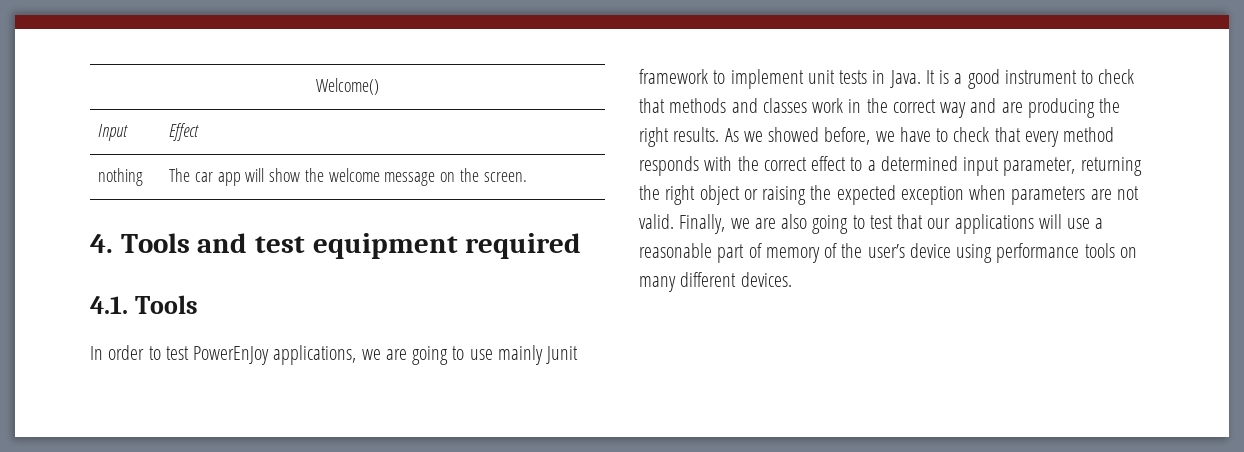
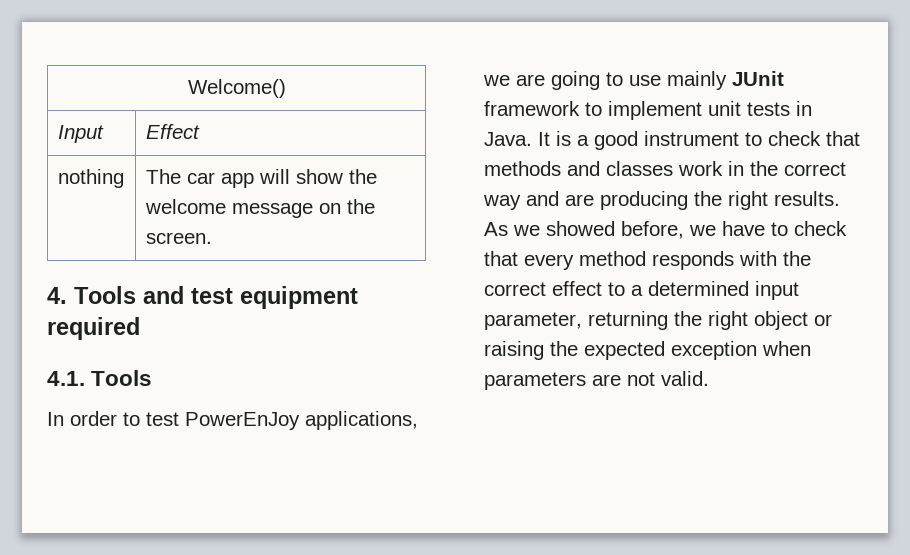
[546,346,579,364] Junit -> [732,71,784,86] JUnit
[679,214,1104,234] [639,243,1137,263] [639,272,792,292] Finally, we are also going to test that our applications will use a reasonable part of memory of the user’s device using performance tools on many different devices. -> (709, 378) none

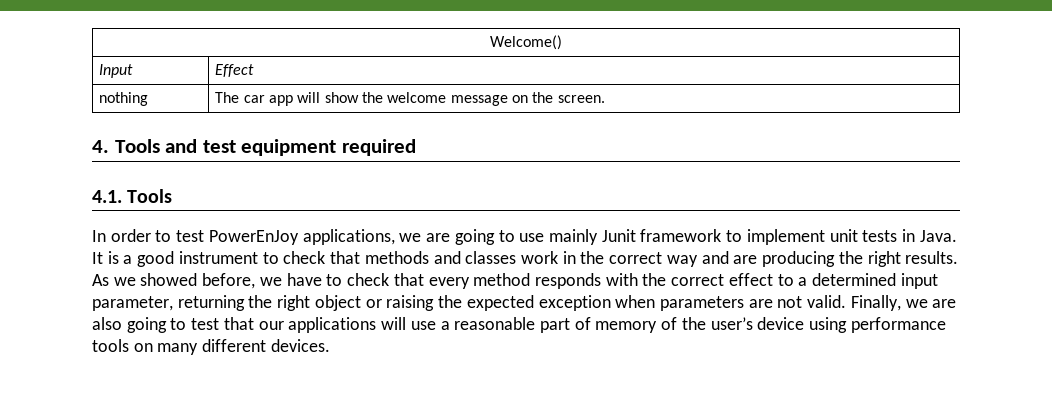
[732,71,784,86] JUnit -> [601,229,636,242] Junit
(709, 378) none -> [850,295,957,311] [92,317,946,333] [92,339,330,355] Finally, we are also going to test that our applications will use a reasonable part of memory of the user’s device using performance tools on many different devices.

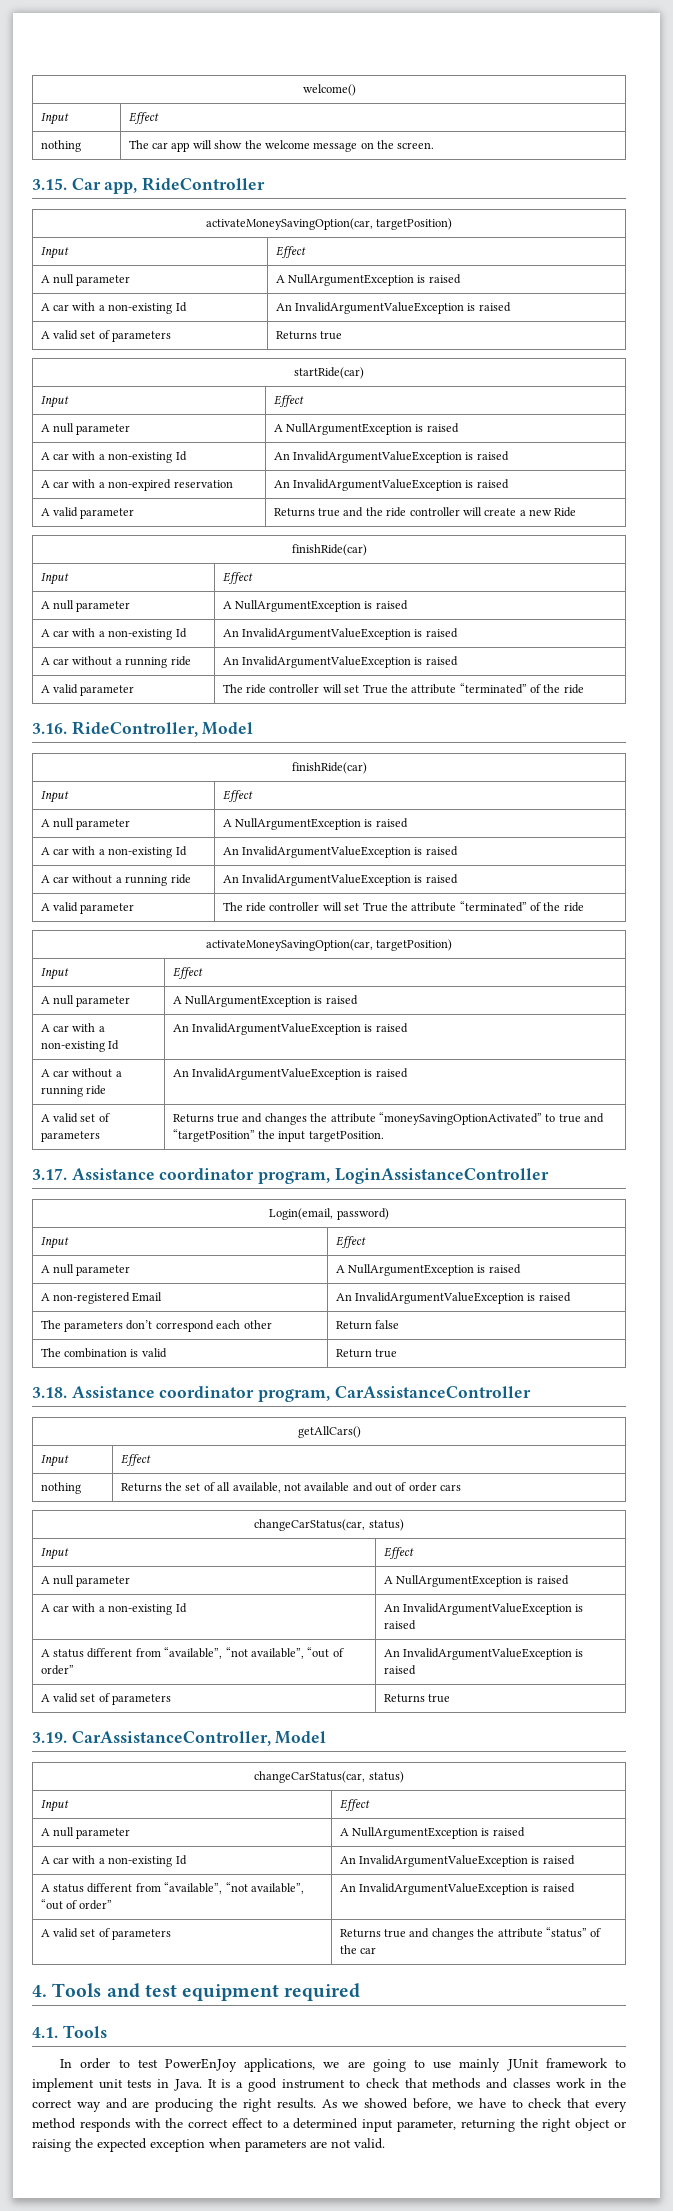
[490,35,562,50] Welcome() -> [302,84,356,96] welcome()
(605, 99) none -> [32,177,266,194] [205,218,453,230] [40,247,69,259] [275,246,306,258] [40,274,131,286] [275,274,461,286] [40,302,187,314] [275,302,511,314] [40,330,172,342] [275,331,343,340] [294,367,364,379] [40,396,69,408] [273,395,304,407] [40,423,131,435] [273,423,459,435] [40,451,187,463] [273,451,509,463] [40,479,233,491] [273,479,509,491] [40,507,135,519] [273,507,577,517] [291,544,367,556] [40,573,69,585] [222,572,253,584] [40,600,131,612] [222,600,408,612] [40,628,187,640] [222,628,458,640] [40,656,191,668] [222,656,458,668] [40,684,135,696] [222,683,584,694] [32,721,254,737] [291,762,367,774] [40,791,69,803] [222,790,253,802] [40,818,131,830] [222,818,408,830] [40,846,187,858] [222,846,458,858] [40,874,191,886] [222,874,458,886] [40,902,135,914] [222,901,584,912] [205,939,453,951] [40,968,69,980] [172,967,203,979] [40,995,131,1007] [172,995,358,1007] [40,1023,105,1032] [40,1040,120,1052] [172,1023,408,1035] [40,1068,122,1078] [40,1085,107,1097] [172,1068,408,1080] [40,1113,110,1123] [40,1131,100,1142] [172,1112,605,1125] [172,1129,384,1142] [32,1168,549,1184] [269,1208,389,1220] [40,1237,69,1249] [335,1236,366,1248] [40,1264,131,1276] [335,1264,521,1276] [40,1292,163,1304] [335,1292,571,1304] [40,1320,272,1332] [335,1320,400,1330] [40,1348,167,1358] [335,1349,398,1358] [32,1386,531,1402] [297,1426,361,1438] [40,1455,69,1467] [120,1454,151,1466] [40,1482,81,1494] [120,1482,462,1493] [254,1519,404,1531] [40,1548,69,1560] [383,1547,414,1559] [40,1575,131,1587] [383,1575,569,1587] [40,1603,187,1615] [383,1603,584,1615] [383,1620,416,1630] [40,1647,344,1659] [40,1665,74,1675] [383,1648,584,1660] [383,1665,416,1675] [40,1693,172,1705] [383,1694,451,1703] [32,1731,327,1746] [254,1771,404,1783] [40,1800,69,1812] [339,1799,370,1811] [40,1827,131,1839] [339,1827,525,1839] [40,1855,187,1867] [339,1855,575,1867] [40,1882,304,1894] [40,1899,113,1910] [339,1883,575,1895] [40,1928,172,1940] [339,1927,602,1940] [339,1945,377,1954] // 3.15. Car app, RideController // activateMoneySavingOption(car, targetPosition) // Input | Effect // A null parameter | A NullArgumentException is raised // A car with a non-existing Id | An InvalidArgumentValueException is raised // A valid set of parameters | Returns true // startRide(car) // Input | Effect // A null parameter | A NullArgumentException is raised // A car with a non-existing Id | An InvalidArgumentValueException is raised // A car with a non-expired reservation | An InvalidArgumentValueException is raised // A valid parameter | Returns true and the ride controller will create a new Ride // finishRide(car) // Input | Effect // A null parameter | A NullArgumentException is raised // A car with a non-existing Id | An InvalidArgumentValueException is raised // A car without a running ride | An InvalidArgumentValueException is raised // A valid parameter | The ride controller will set True the attribute “terminated” of the ride // 3.16. RideController, Model // finishRide(car) // Input | Effect // A null parameter | A NullArgumentException is raised // A car with a non-existing Id | An InvalidArgumentValueException is raised // A car without a running ride | An InvalidArgumentValueException is raised // A valid parameter | The ride controller will set True the attribute “terminated” of the ride // activateMoneySavingOption(car, targetPosition) // Input | Effect // A null parameter | A NullArgumentException is raised // A car with a non-existing Id | An InvalidArgumentValueException is raised // A car without a running ride | An InvalidArgumentValueException is raised // A valid set of parameters | Returns true and changes the attribute “moneySavingOptionActivated” to true and “targetPosition” the input targetPosition. // 3.17. Assistance coordinator program, LoginAssistanceController // Login(email, password) // Input | Effect // A null parameter | A NullArgumentException is raised // A non-registered Email | An InvalidArgumentValueException is raised // The parameters don’t correspond each other | Return false // The combination is valid | Return true // 3.18. Assistance coordinator program, CarAssistanceController // getAllCars() // Input | Effect // nothing | Returns the set of all available, not available and out of order cars // changeCarStatus(car, status) // Input | Effect // A null parameter | A NullArgumentException is raised // A car with a non-existing Id | An InvalidArgumentValueException is raised // A status different from “available”, “not available”, “out of order” | An InvalidArgumentValueException is raised // A valid set of parameters | Returns true // 3.19. CarAssistanceController, Model // changeCarStatus(car, status) // Input | Effect // A null parameter | A NullArgumentException is raised // A car with a non-existing Id | An InvalidArgumentValueException is raised // A status different from “available”, “not available”, “out of order” | An InvalidArgumentValueException is raised // A valid set of parameters | Returns true and changes the attribute “status” of the car
[601,229,636,242] Junit -> [506,2059,539,2071] JUnit
[850,295,957,311] [92,317,946,333] [92,339,330,355] Finally, we are also going to test that our applications will use a reasonable part of memory of the user’s device using performance tools on many different devices. -> (385, 2143) none

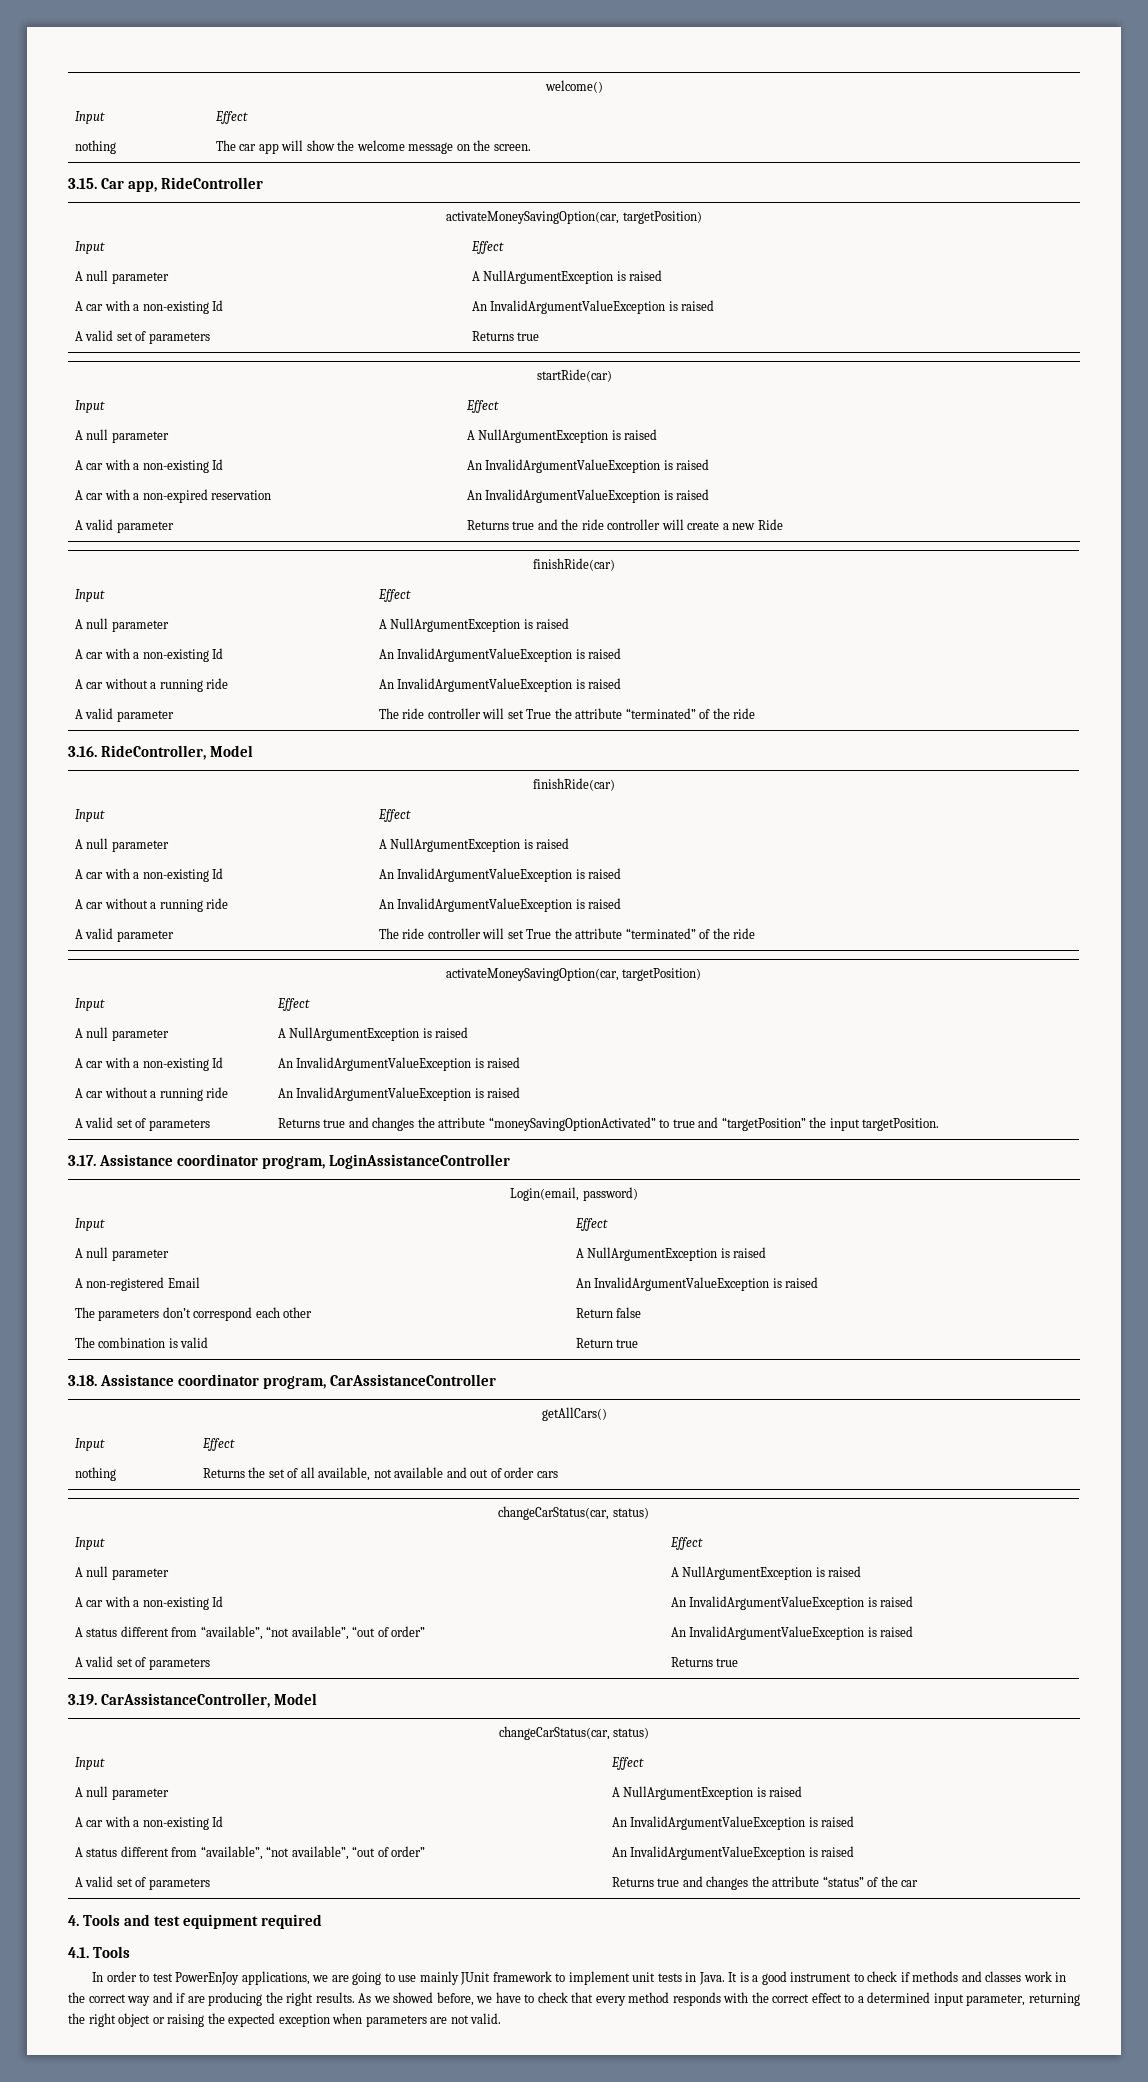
[404,2078,428,2088] that -> [900,1972,910,1982] if
(128, 2103) none -> [176,1993,186,2003] if

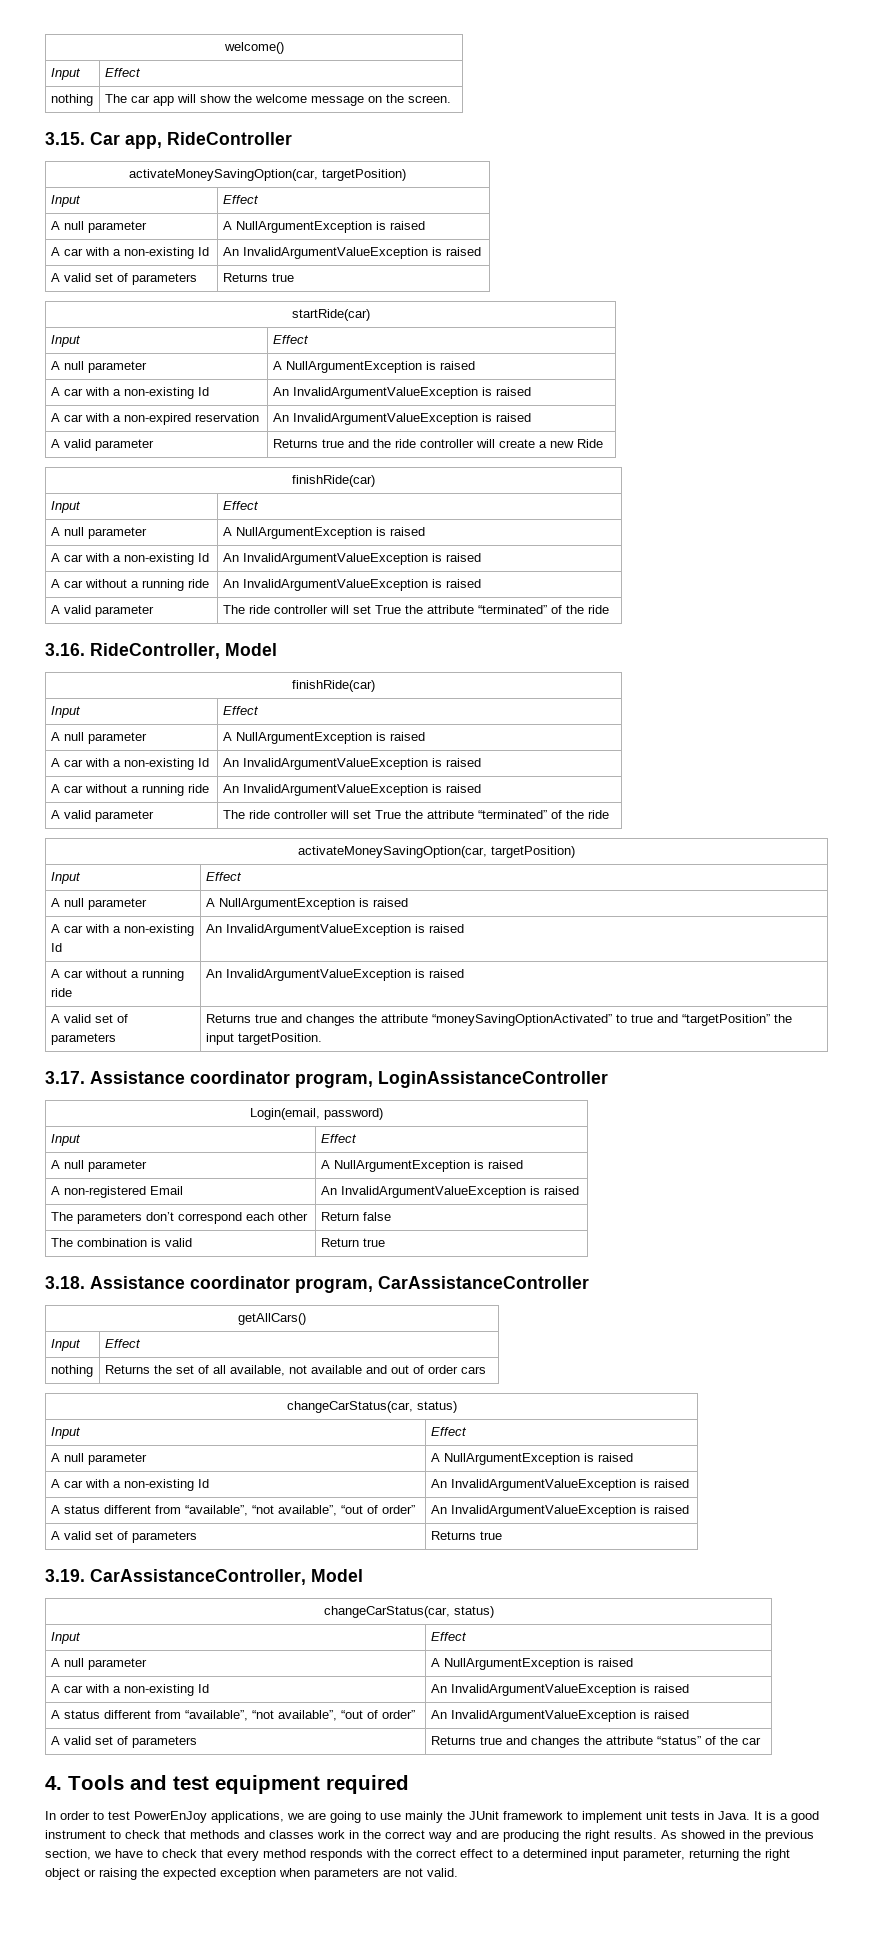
[68,1946,130,1958] // 4.1. Tools -> (409, 1784) none
(459, 1978) none -> [447,1811,465,1820] the
[900,1972,910,1982] if -> [164,1830,186,1839] that
[176,1993,186,2003] if -> (477, 1834) none
[373,1992,474,2006] we showed before, -> [681,1830,814,1842] [45,1849,91,1860] showed in the previous section,

